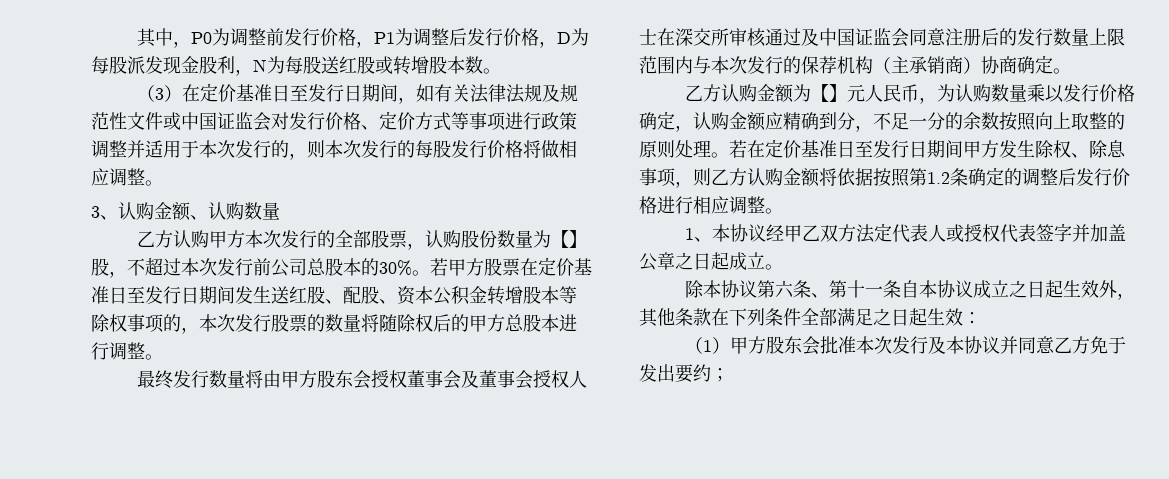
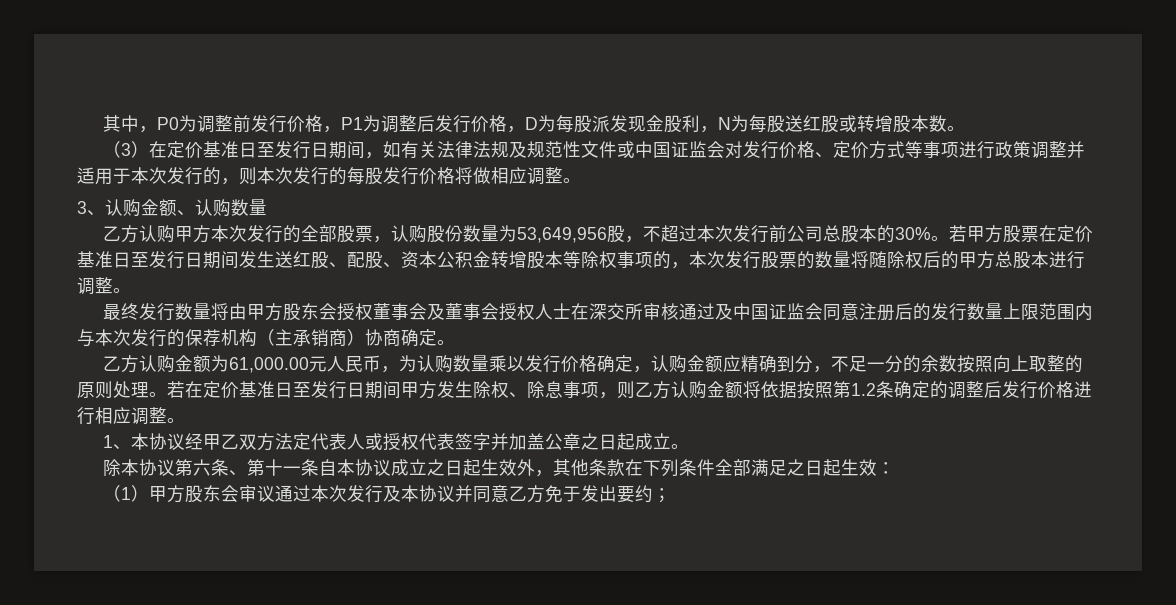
[550,230,587,248] 【】 -> [516,227,607,243] 53,649,956
[810,84,847,102] 【】 -> [228,357,309,373] 61,000.00
[819,336,856,354] 批准 -> [238,485,311,502] 审议通过

